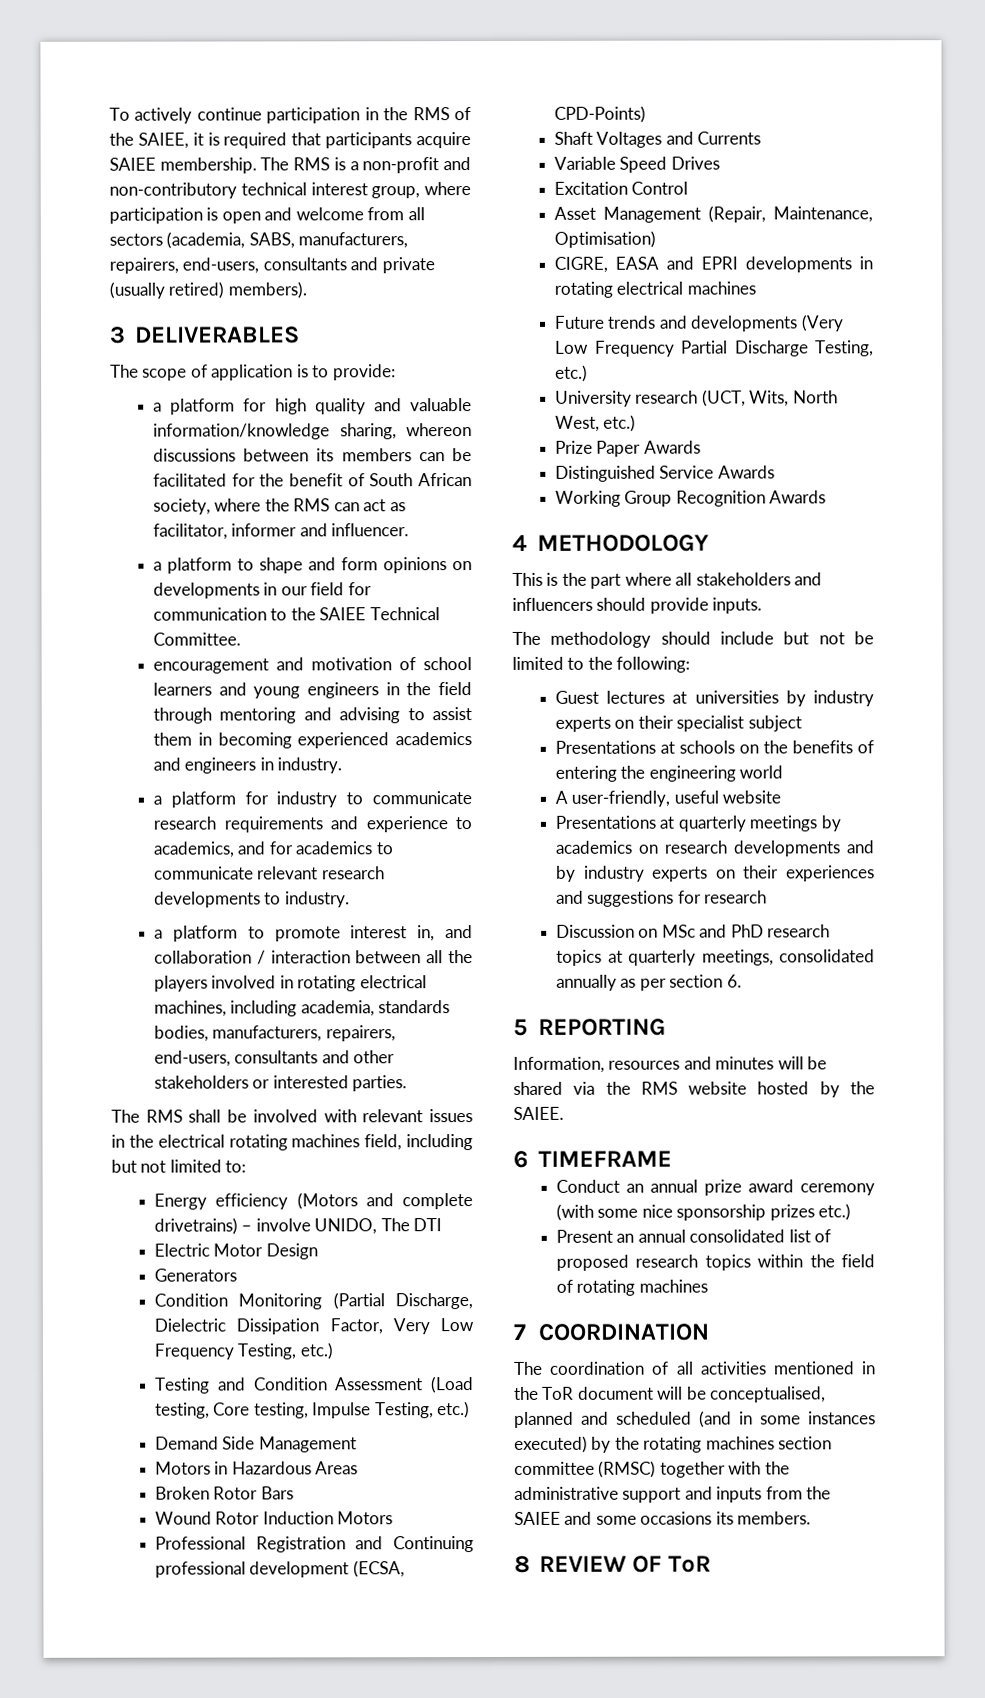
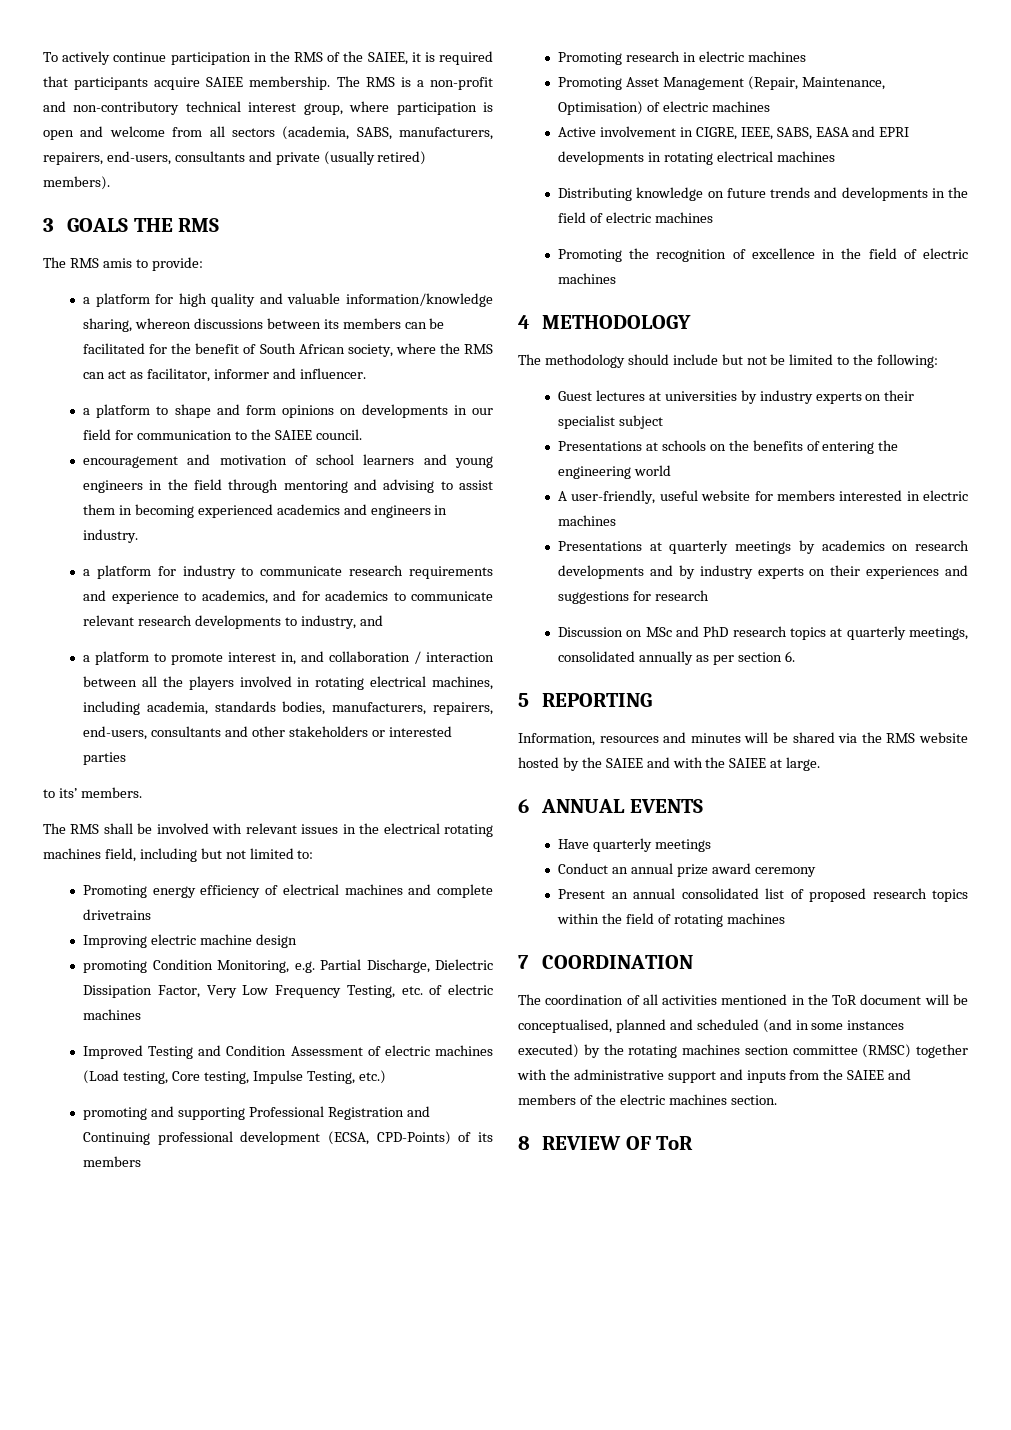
[133,326,300,344] [110,364,309,381] DELIVERABLES // The scope of application is -> [67,218,220,232] [43,257,132,268] GOALS THE RMS // The RMS amis
[369,607,440,621] [152,632,241,646] Technical Committee. -> [315,429,362,440] council.
[284,891,350,908] industry. -> [300,615,383,629] industry, and
[352,1075,408,1092] parties. -> [83,752,127,765] [43,787,142,798] parties // to its’ members.
[153,1192,473,1210] [153,1217,443,1235] [153,1243,318,1260] [153,1268,237,1282] [153,1292,385,1310] Energy efficiency (Motors and complete drivetrains) – involve UNIDO, The DTI // Electric Motor Design // Generators // Condition Monitoring (Partial -> [83,884,494,898] [83,909,152,920] [83,934,297,948] [83,959,362,973] Promoting energy efficiency of electrical machines and complete drivetrains // Improving electric machine design // promoting Condition Monitoring, e.g. Partial
[299,1342,333,1360] etc.) // -> [401,984,493,995] [83,1009,142,1020] [83,1045,144,1059] etc. of electric machines // Improved
(424, 1384) none -> [367,1045,493,1056] of electric machines
[154,1436,357,1453] [154,1461,359,1475] [154,1486,294,1500] [154,1511,394,1525] Demand Side Management // Motors in Hazardous Areas // Broken Rotor Bars // Wound Rotor Induction Motors // -> [83,1106,245,1120] promoting and supporting
[553,131,762,148] [553,156,720,173] [553,181,689,195] // Shaft Voltages and Currents // Variable Speed Drives // Excitation Control // -> [458,1132,494,1142] [83,1156,142,1167] [558,51,806,65] [558,77,623,90] of its members // Promoting research in electric machines // Promoting
[553,256,608,273] // CIGRE, -> [646,101,770,112] [558,126,812,140] of electric machines // Active involvement in CIGRE, IEEE, SABS,
[553,314,844,332] [554,340,874,357] [554,364,588,382] [554,389,838,407] [554,414,637,432] [554,440,701,457] [554,465,775,482] [554,490,827,507] [512,534,709,552] [512,572,823,589] [512,597,763,614] Future trends and developments (Very Low Frequency Partial Discharge Testing, etc.) // University research (UCT, Wits, North West, etc.) // Prize Paper Awards // Distinguished Service Awards // Working Group Recognition Awards // 4 METHODOLOGY // This is the part where all stakeholders and influencers should provide inputs. -> [558,187,968,201] [558,212,713,223] [558,248,968,262] [558,273,617,284] [518,315,692,329] Distributing knowledge on future trends and developments in the field of electric machines // Promoting the recognition of excellence in the field of electric machines // 4 METHODOLOGY
(782, 797) none -> [754,490,968,501] [558,515,617,526] for members interested in electric machines
[513,1106,564,1120] [513,1150,672,1168] SAIEE. // 6 TIMEFRAME -> [605,757,821,771] [518,799,703,813] [558,838,711,852] SAIEE and with the SAIEE at large. // 6 ANNUAL EVENTS // Have quarterly meetings
[555,1203,852,1221] (with some nice sponsorship prizes etc.) -> (816, 872) none
[595,1511,812,1525] some occasions its members. -> [518,1094,777,1105] members of the electric machines section.

